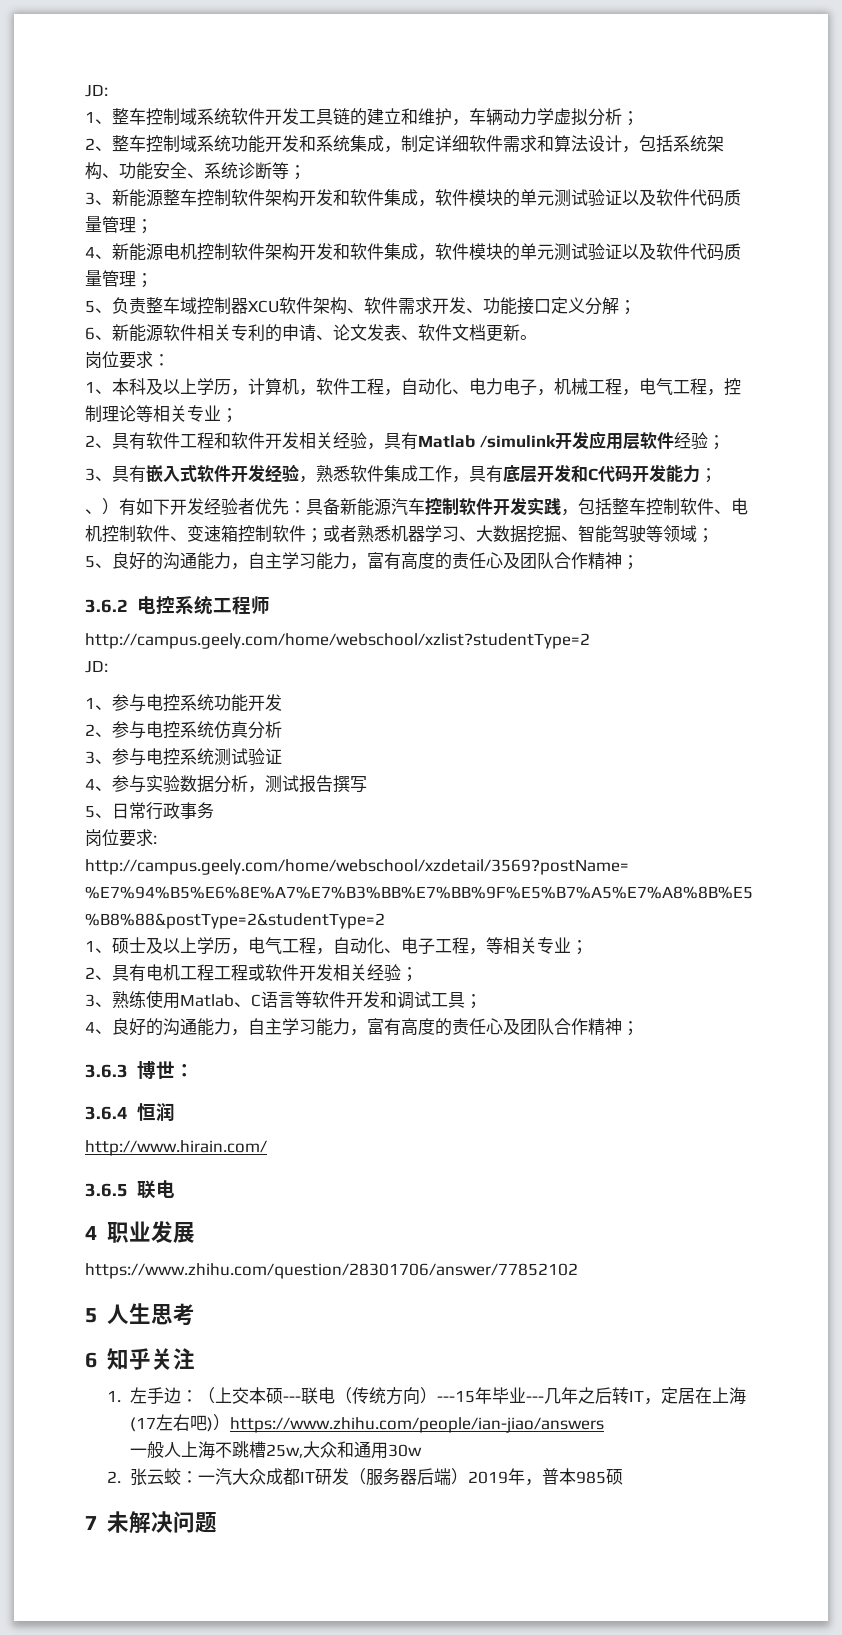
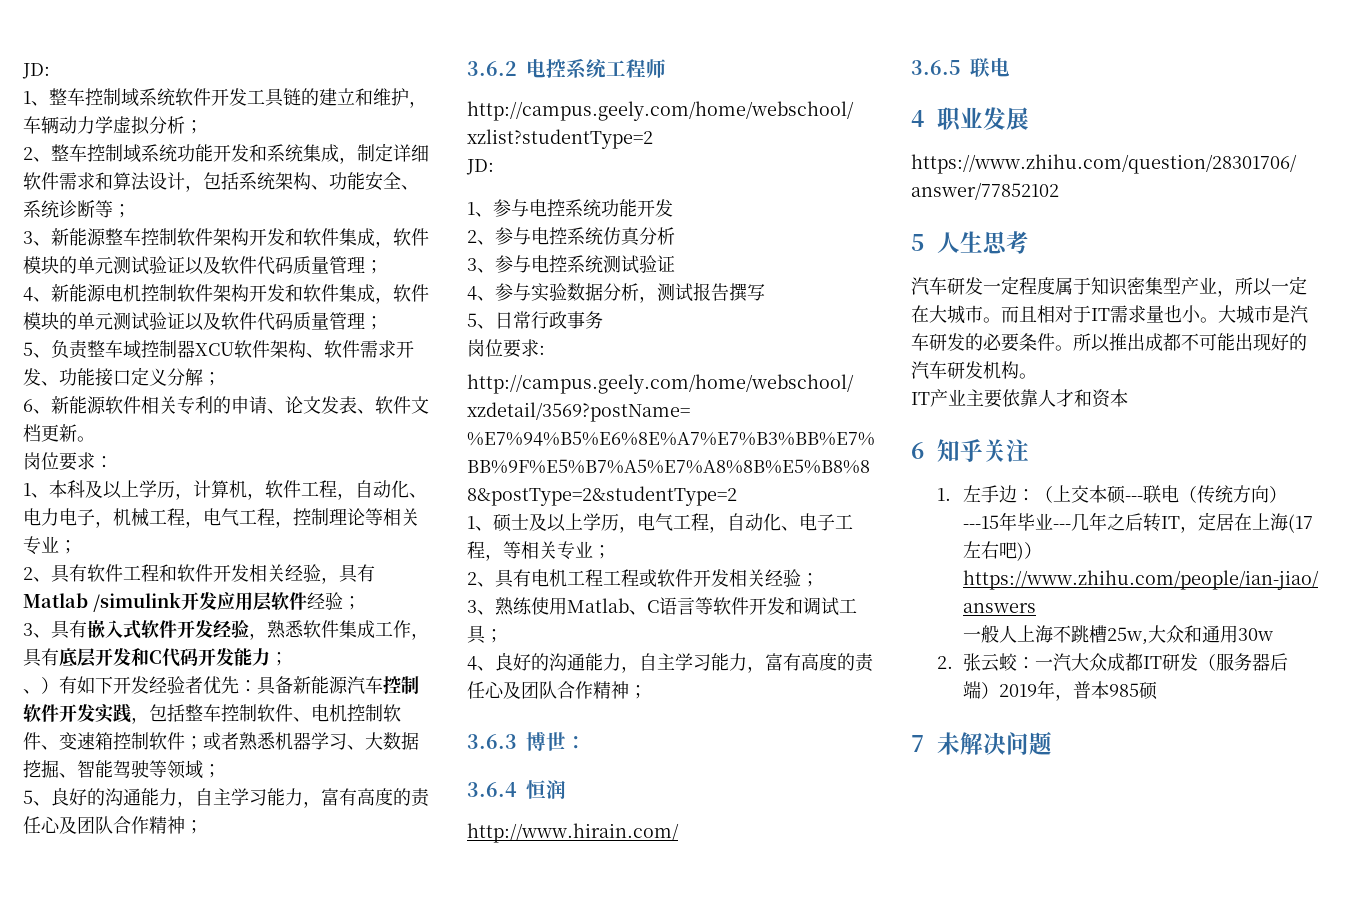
(196, 1314) none -> [911,276,1307,297] [911,305,1308,324] [911,333,1307,352] [911,361,1037,379] [911,389,1128,408] // 汽车研发一定程度属于知识密集型产业，所以一定在大城市。而且相对于IT需求量也小。大城市是汽车研发的必要条件。所以推出成都不可能出现好的汽车研发机构。 // IT产业主要依靠人才和资本

